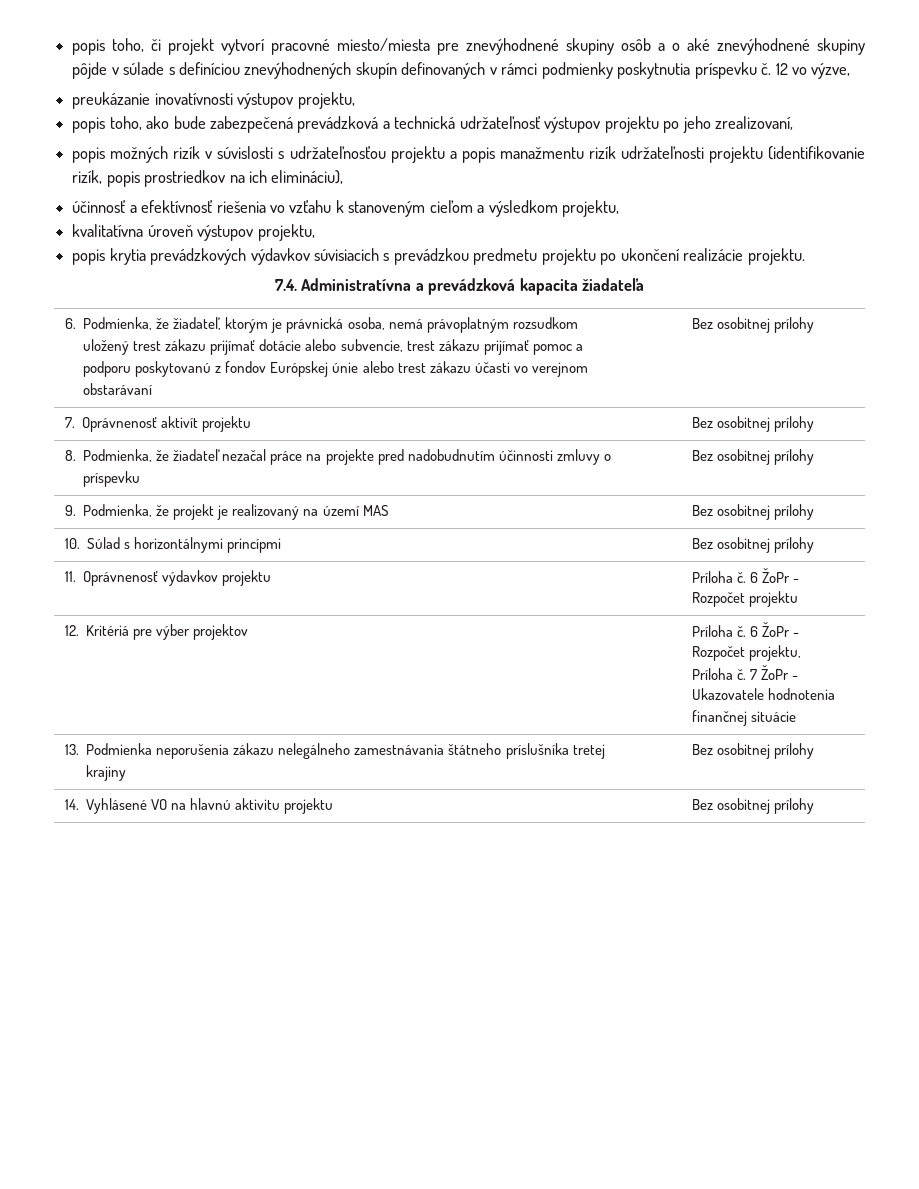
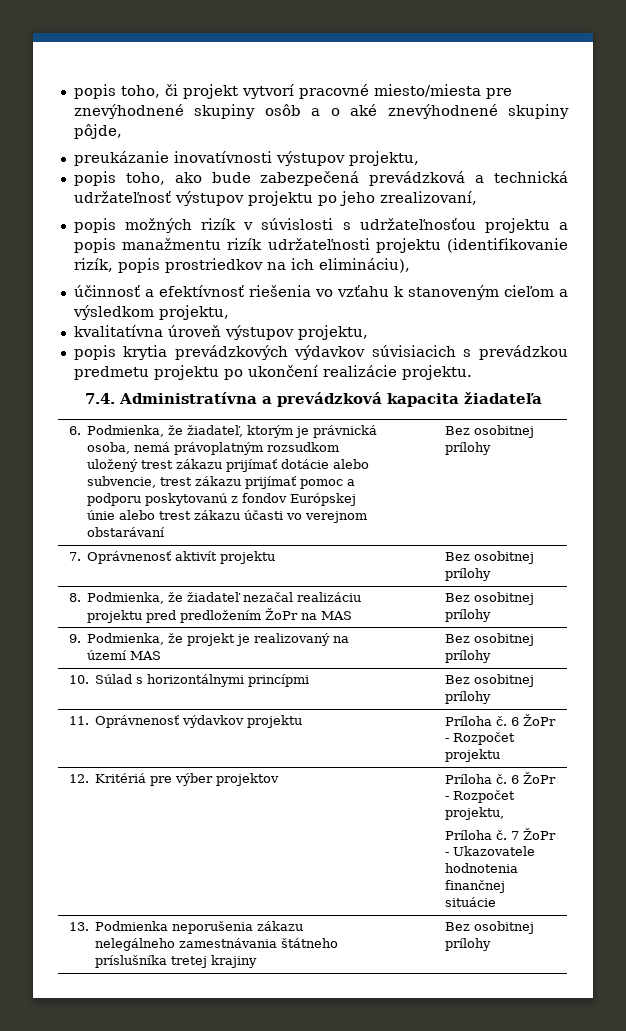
[72,62,851,79] pôjde v súlade s definíciou znevýhodnených skupín definovaných v rámci podmienky poskytnutia príspevku č. 12 vo výzve, -> [73,124,122,139] pôjde,
[270,449,611,465] [83,471,141,487] práce na projekte pred nadobudnutím účinnosti zmluvy o príspevku -> [297,592,362,602] [87,608,353,623] realizáciu projektu pred predložením ŽoPr na MAS
[64,798,334,814] [692,798,815,814] // 14. Vyhlásené VO na hlavnú aktivitu projektu | Bez osobitnej prílohy -> (491, 944) none

